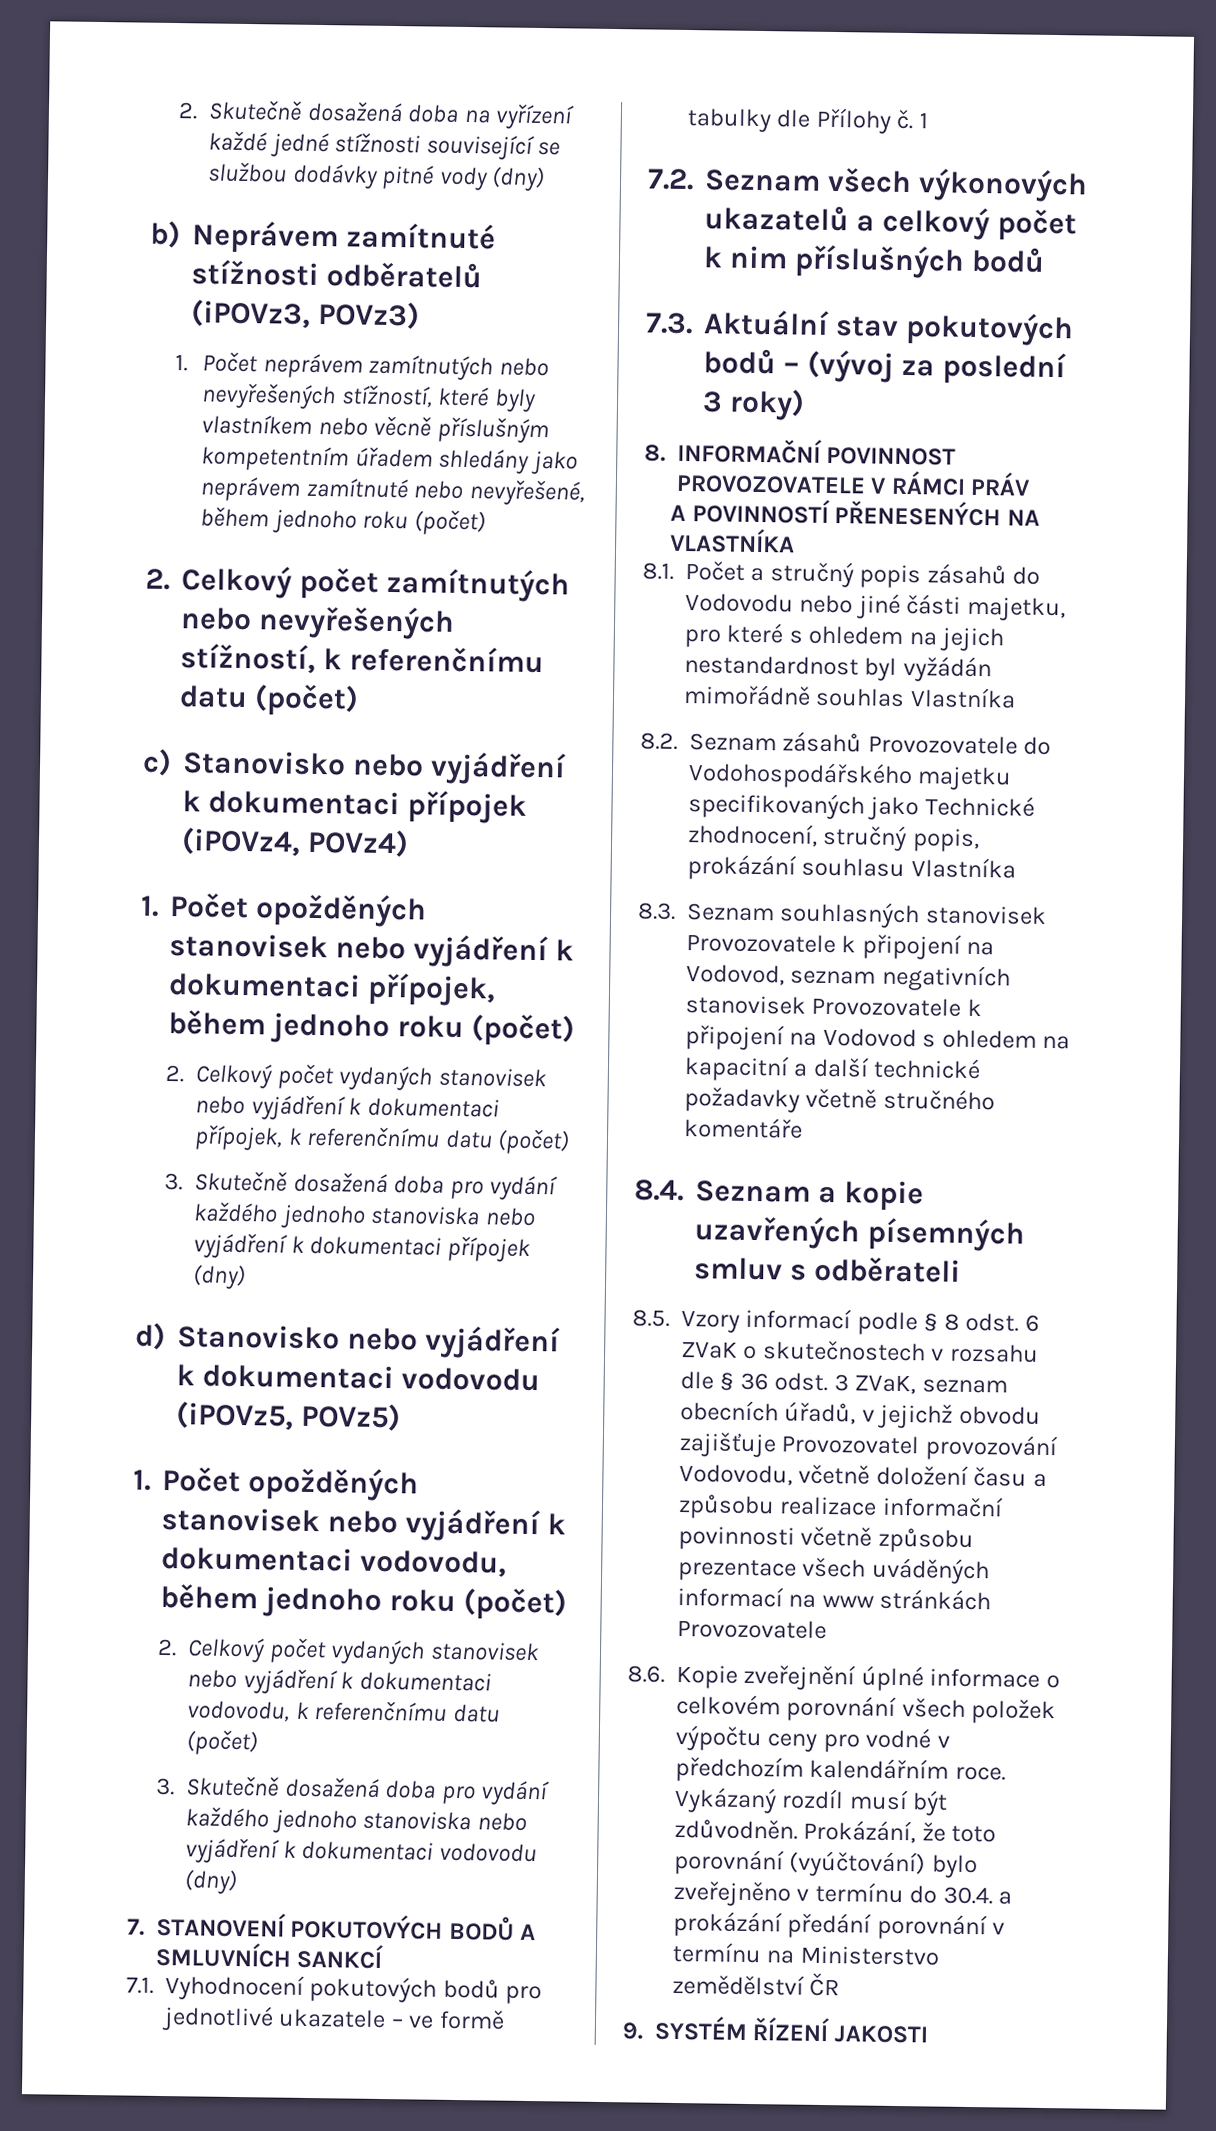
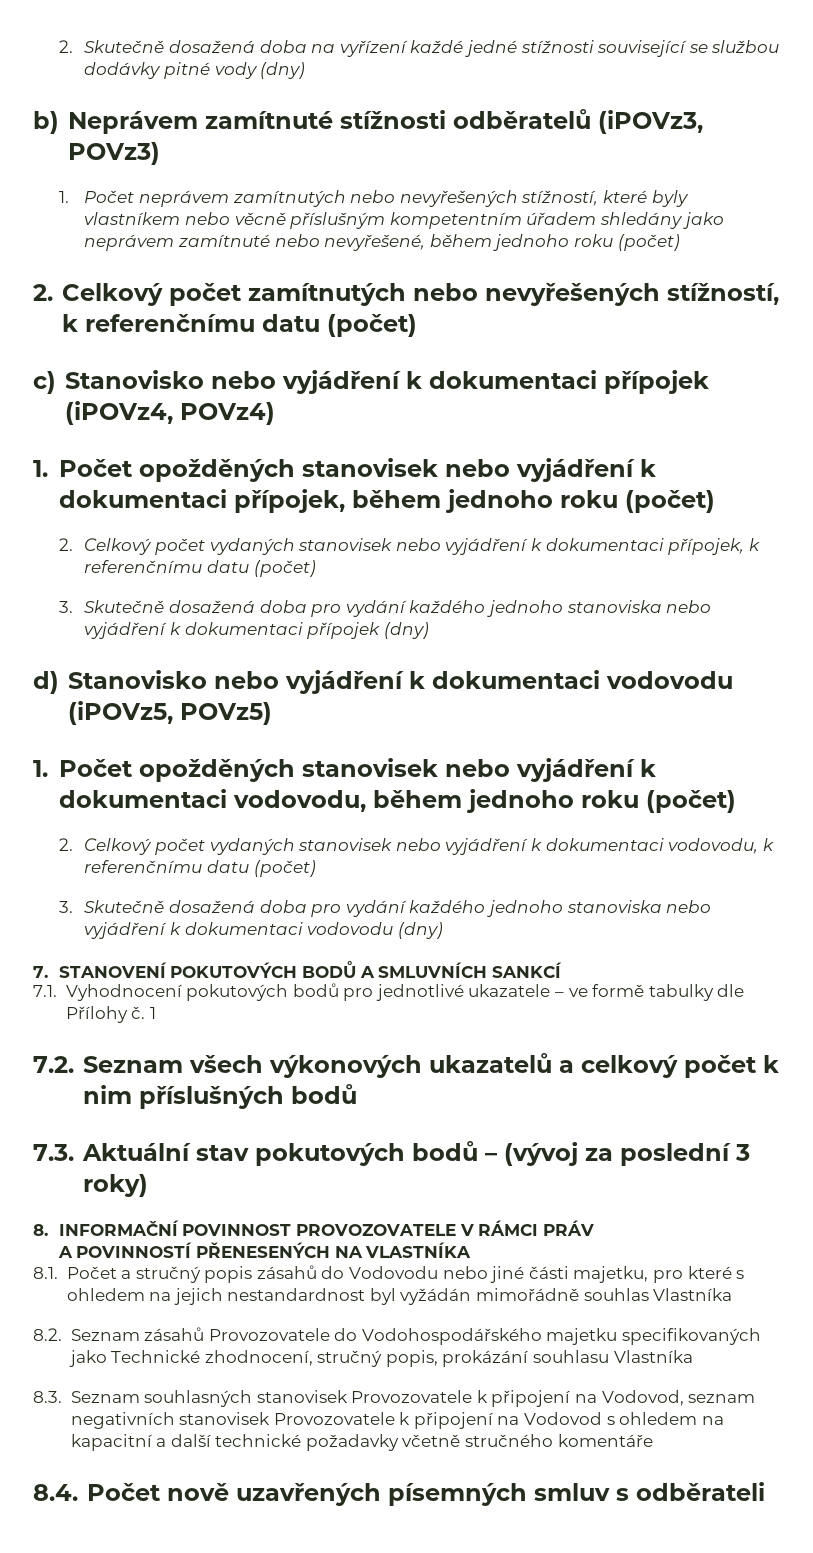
[695,1180,925,1212] Seznam a kopie -> [86,1483,229,1501] Počet nově
[632,1307,1040,1336] [681,1340,1039,1363] [680,1371,1008,1395] [680,1400,1041,1429] [679,1432,1058,1462] [679,1464,1047,1488] [678,1494,1004,1520] [678,1526,974,1554] [678,1557,990,1585] [677,1586,992,1611] [677,1618,827,1640] [627,1663,1060,1692] [676,1693,1057,1725] [675,1724,950,1753] [675,1755,1006,1783] [674,1786,949,1816] [674,1818,997,1844] [674,1848,978,1879] [673,1880,1013,1907] [673,1910,1006,1941] [672,1941,940,1966] [672,1972,841,1997] [622,2015,928,2044] // 8.5. Vzory informací podle § 8 odst. 6 ZVaK o skutečnostech v rozsahu dle § 36 odst. 3 ZVaK, seznam obecních úřadů, v jejichž obvodu zajišťuje Provozovatel provozování Vodovodu, včetně doložení času a způsobu realizace informační povinnosti včetně způsobu prezentace všech uváděných informací na www stránkách Provozovatele // 8.6. Kopie zveřejnění úplné informace o celkovém porovnání všech položek výpočtu ceny pro vodné v předchozím kalendářním roce. Vykázaný rozdíl musí být zdůvodněn. Prokázání, že toto porovnání (vyúčtování) bylo zveřejněno v termínu do 30.4. a prokázání předání porovnání v termínu na Ministerstvo zemědělství ČR // 9. SYSTÉM ŘÍZENÍ JAKOSTI -> (765, 1491) none

